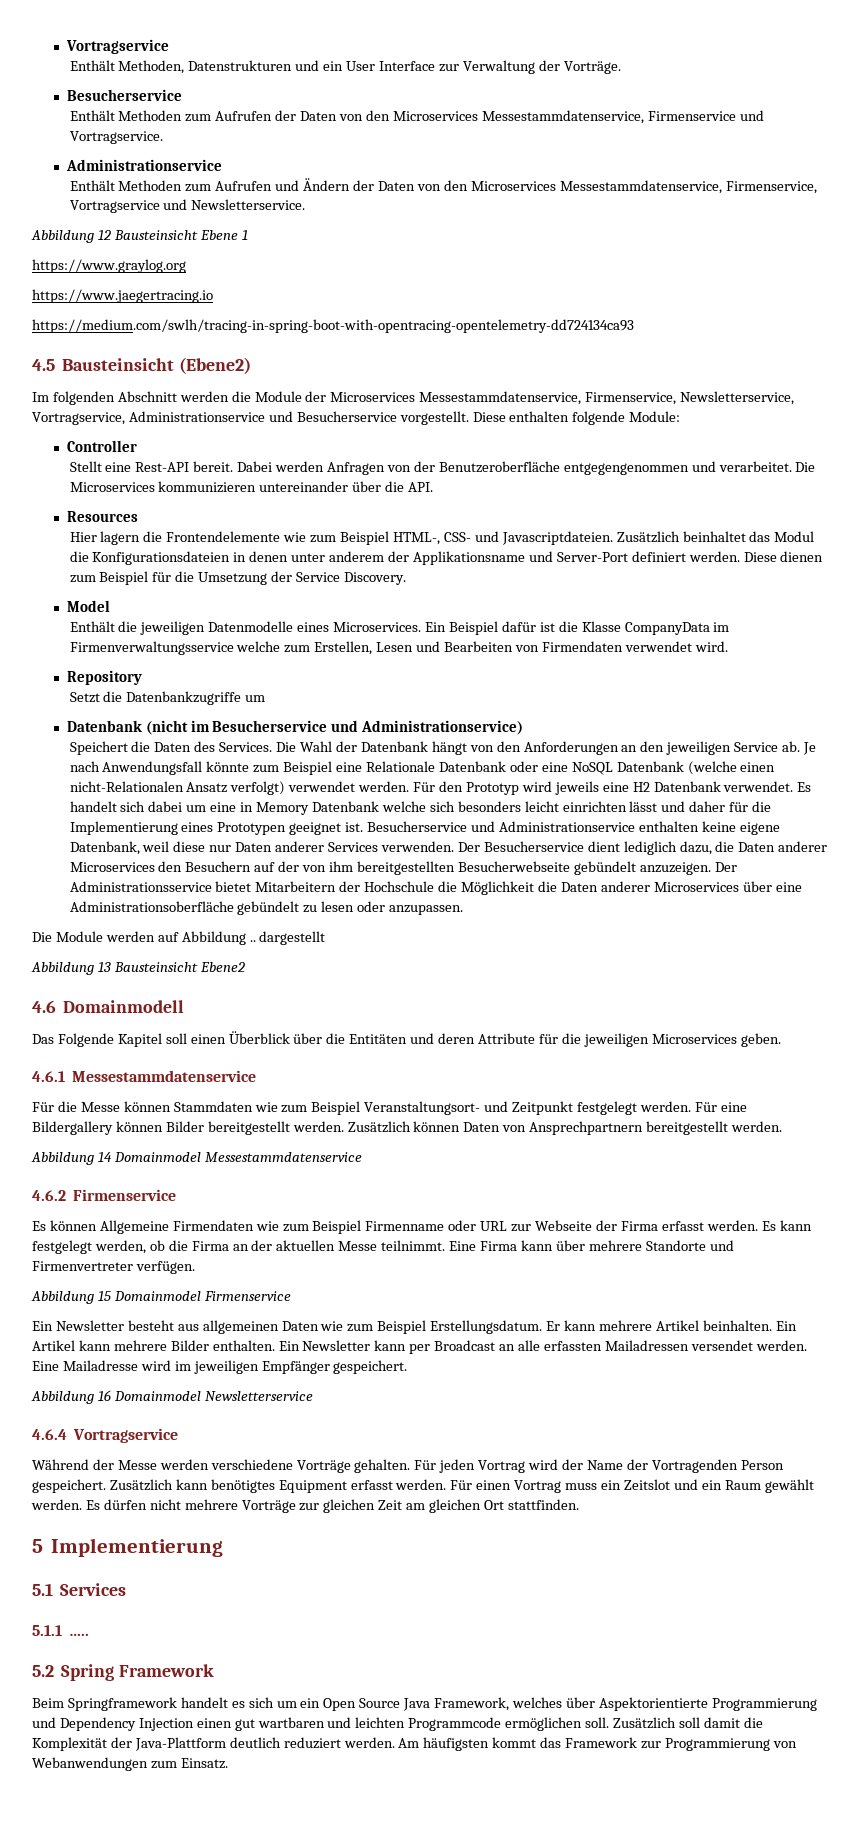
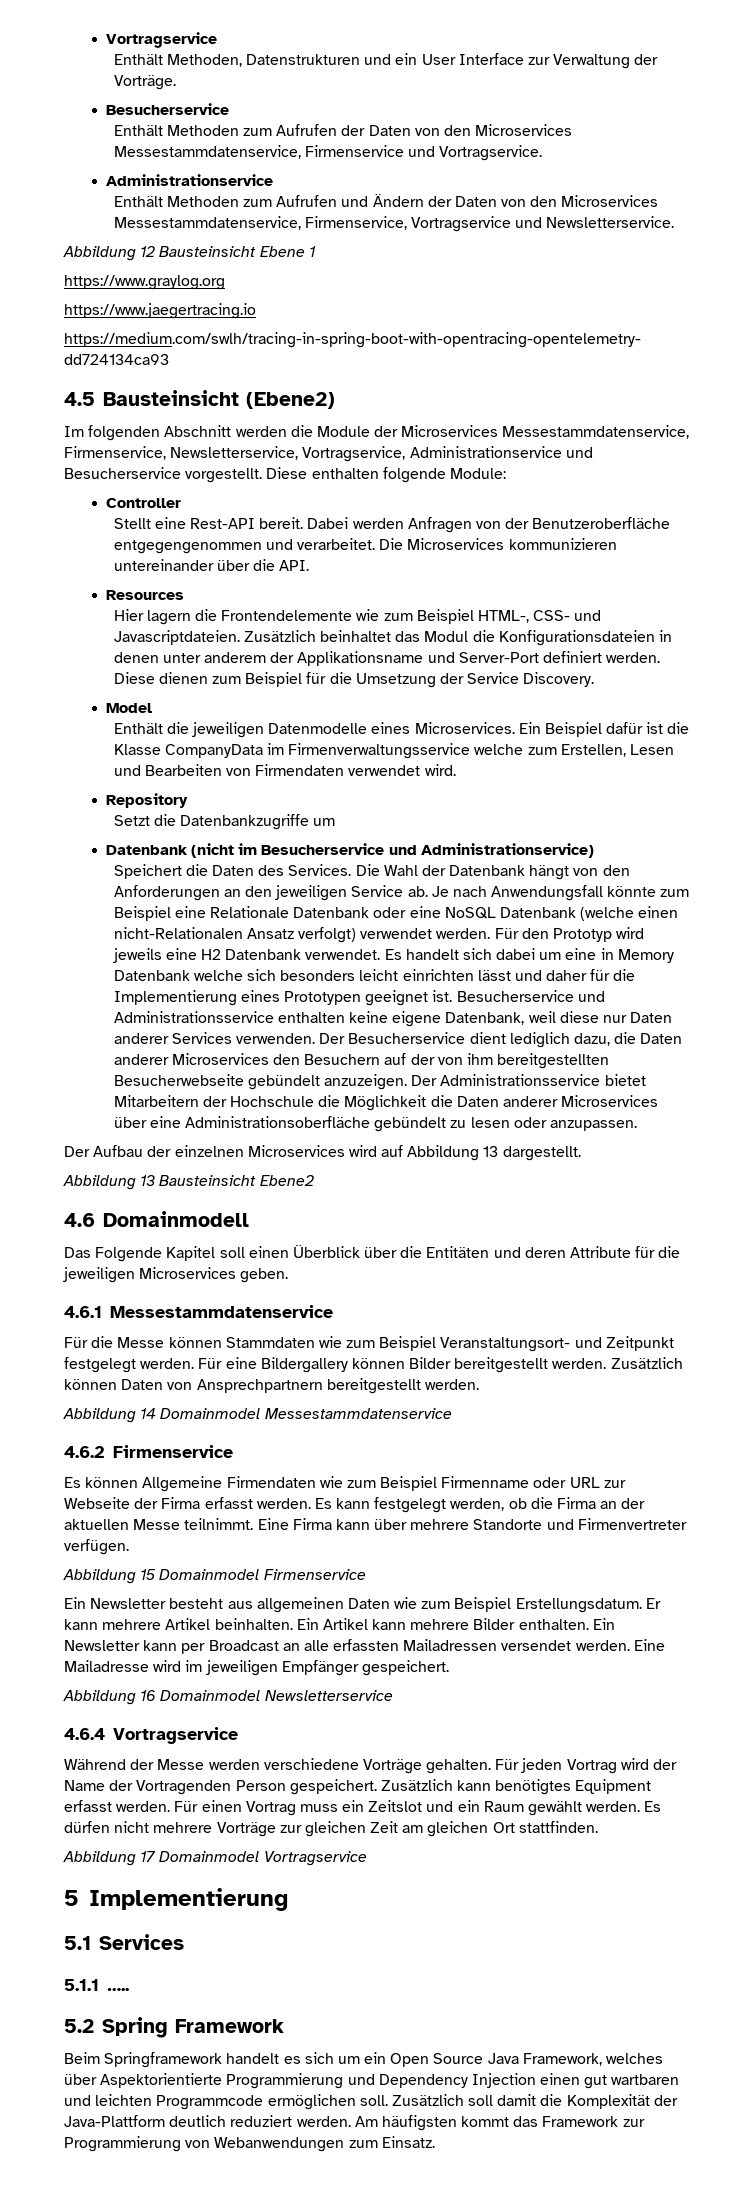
[498,821,635,832] Administrationservice -> [113,1011,274,1023] Administrationsservice
[32,931,326,945] Die Module werden auf Abbildung .. dargestellt -> [64,1145,581,1161] Der Aufbau der einzelnen Microservices wird auf Abbildung 13 dargestellt.
(579, 1504) none -> [63,1851,367,1866] // Abbildung 17 Domainmodel Vortragservice

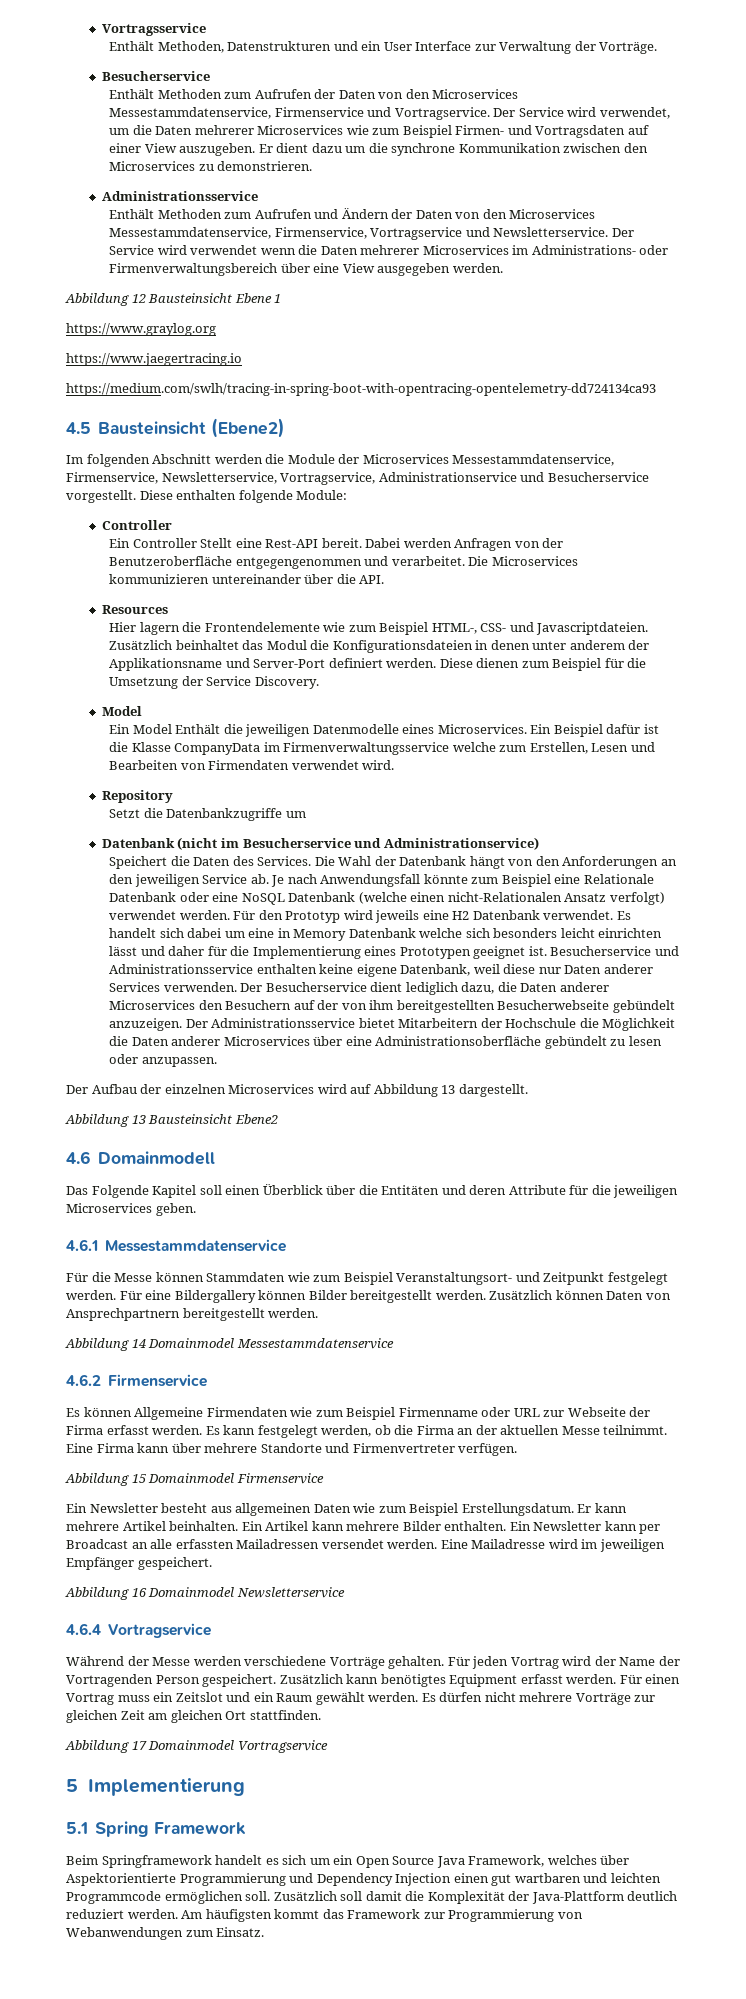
[105,32,217,48] Vortragservice -> [101,23,206,36] Vortragsservice
[105,174,273,186] // Administrationservice -> [493,107,670,119] [109,125,649,138] [109,143,648,156] [109,161,313,171] [101,191,258,201] Der Service wird verwendet, um die Daten mehrerer Microservices wie zum Beispiel Firmen- und Vortragsdaten auf einer View auszugeben. Er dient dazu um die synchrone Kommunikation zwischen den Microservices zu demonstrieren. // Administrationsservice
(675, 222) none -> [611,228,634,237] [109,245,669,255] [109,263,503,276] Der Service wird verwendet wenn die Daten mehrerer Microservices im Administrations- oder Firmenverwaltungsbereich über eine View ausgegeben werden.
(181, 503) none -> [109,538,197,548] Ein Controller
(152, 708) none -> [109,724,172,734] Ein Model
[98,1934,184,1950] [64,1979,129,1991] [64,2019,94,2033] Services // 5.1.1 ….. // 5.2 -> (88, 1828) none

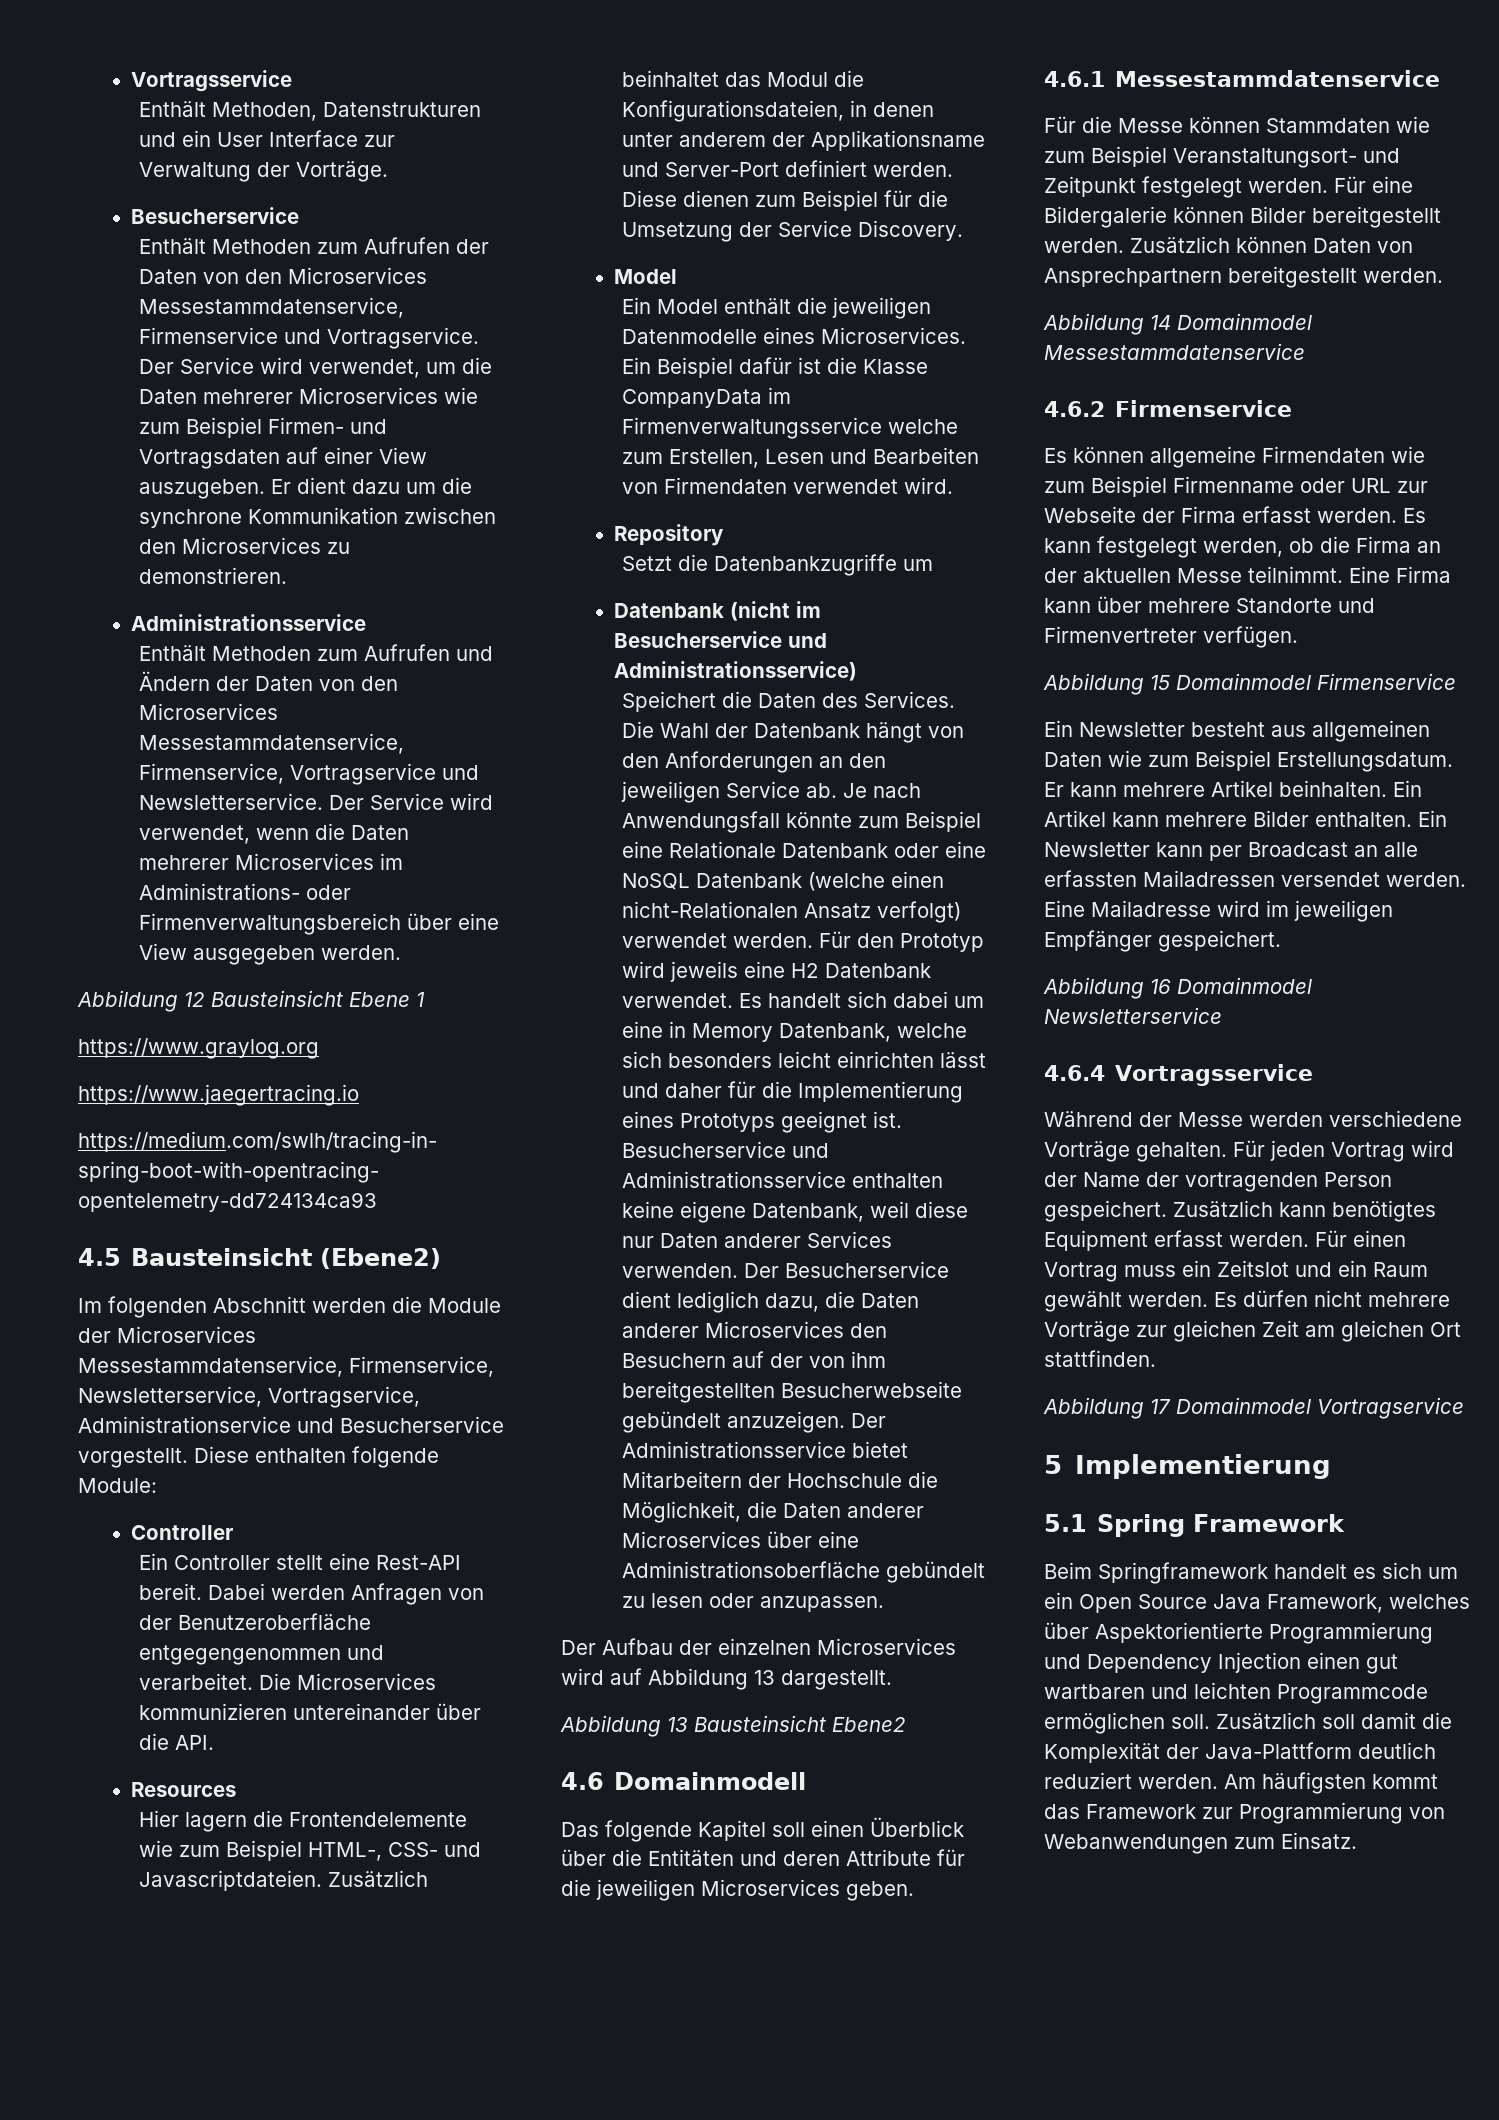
[190,245,258,255] verwendet -> [139,825,251,844] verwendet,
[200,538,233,548] Stellt -> [276,1555,324,1570] stellt
[332,640,473,653] Konfigurationsdateien -> [622,100,845,122] Konfigurationsdateien,
[175,724,221,734] Enthält -> [724,298,792,314] enthält
[383,837,539,850] Administrationservice) -> [614,661,858,681] Administrationsservice)
[348,928,416,938] Datenbank -> [779,1023,892,1042] Datenbank,
[399,947,471,959] Prototypen -> [680,1113,776,1132] Prototyps
[602,1018,676,1031] Möglichkeit -> [622,1501,742,1523] Möglichkeit,
[91,1185,149,1198] Folgende -> [605,1820,692,1842] folgende
[174,1290,256,1303] Bildergallery -> [1044,206,1167,228] Bildergalerie
[134,1407,204,1420] Allgemeine -> [1150,446,1256,468] allgemeine
[107,1623,211,1638] Vortragservice -> [1115,1064,1314,1086] Vortragsservice
[66,1674,153,1687] Vortragenden -> [1185,1172,1318,1192] vortragenden

